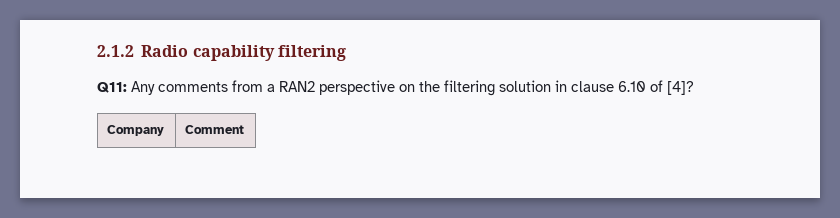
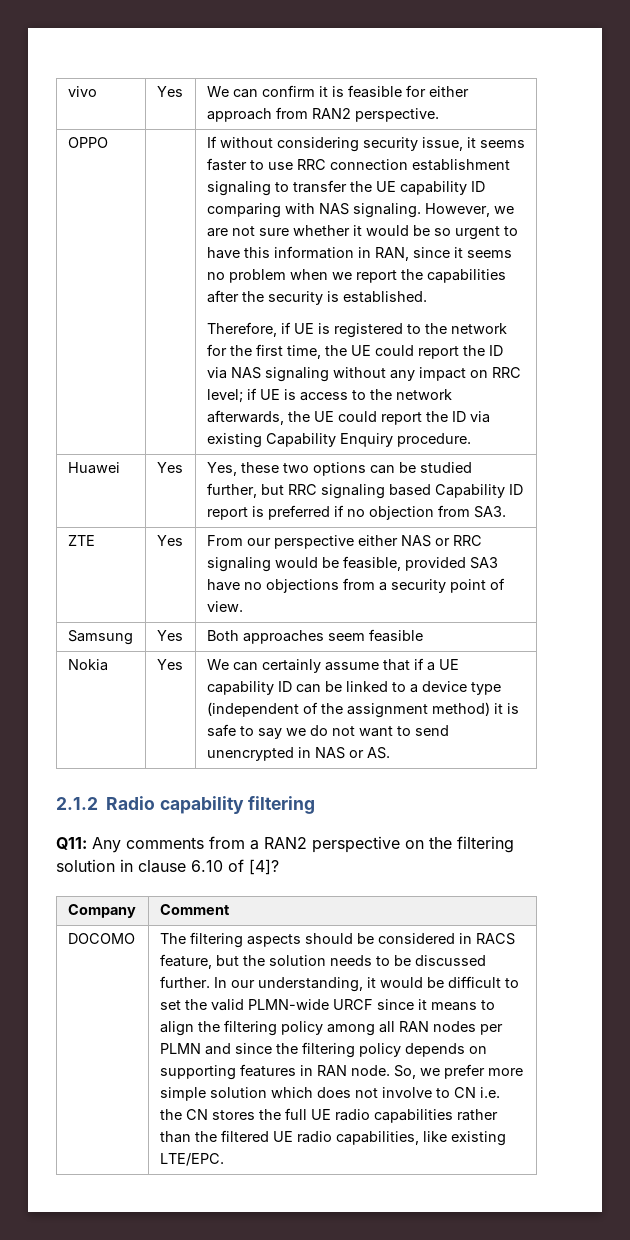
(97, 51) none -> [67,86,97,97] [156,86,183,97] [206,85,469,98] [206,107,439,122] [67,137,108,148] [206,136,525,152] [206,158,510,171] [206,180,485,196] [206,203,514,218] [206,225,518,240] [206,246,512,261] [206,269,506,283] [206,290,427,305] [206,322,507,338] [206,344,503,359] [206,367,521,382] [206,388,452,403] [206,410,490,425] [206,433,471,448] [67,462,120,474] [156,462,183,473] [206,462,472,476] [206,483,523,499] [206,505,506,520] [67,535,95,546] [156,535,183,546] [206,535,482,549] [206,556,498,572] [206,578,505,593] [206,601,243,612] [67,630,133,645] [156,630,183,641] [206,629,423,644] [67,659,108,671] [156,659,183,670] [206,658,459,673] [206,681,501,695] [206,702,519,718] [206,724,449,739] [206,747,390,761] vivo | Yes | We can confirm it is feasible for either approach from RAN2 perspective. // OPPO | | If without considering security issue, it seems faster to use RRC connection establishment signaling to transfer the UE capability ID comparing with NAS signaling. However, we are not sure whether it would be so urgent to have this information in RAN, since it seems no problem when we report the capabilities after the security is established. // Therefore, if UE is registered to the network for the first time, the UE could report the ID via NAS signaling without any impact on RRC level; if UE is access to the network afterwards, the UE could report the ID via existing Capability Enquiry procedure. // Huawei | Yes | Yes, these two options can be studied further, but RRC signaling based Capability ID report is preferred if no objection from SA3. // ZTE | Yes | From our perspective either NAS or RRC signaling would be feasible, provided SA3 have no objections from a security point of view. // Samsung | Yes | Both approaches seem feasible // Nokia | Yes | We can certainly assume that if a UE capability ID can be linked to a device type (independent of the assignment method) it is safe to say we do not want to send unencrypted in NAS or AS. //
(245, 129) none -> [67,933,135,944] [159,932,515,948] [159,954,486,969] [159,976,519,992] [159,999,495,1011] [159,1020,503,1036] [159,1042,487,1058] [159,1064,523,1080] [159,1087,500,1101] [159,1108,498,1123] [159,1130,506,1146] [159,1153,224,1166] // DOCOMO | The filtering aspects should be considered in RACS feature, but the solution needs to be discussed further. In our understanding, it would be difficult to set the valid PLMN-wide URCF since it means to align the filtering policy among all RAN nodes per PLMN and since the filtering policy depends on supporting features in RAN node. So, we prefer more simple solution which does not involve to CN i.e. the CN stores the full UE radio capabilities rather than the filtered UE radio capabilities, like existing LTE/EPC.

